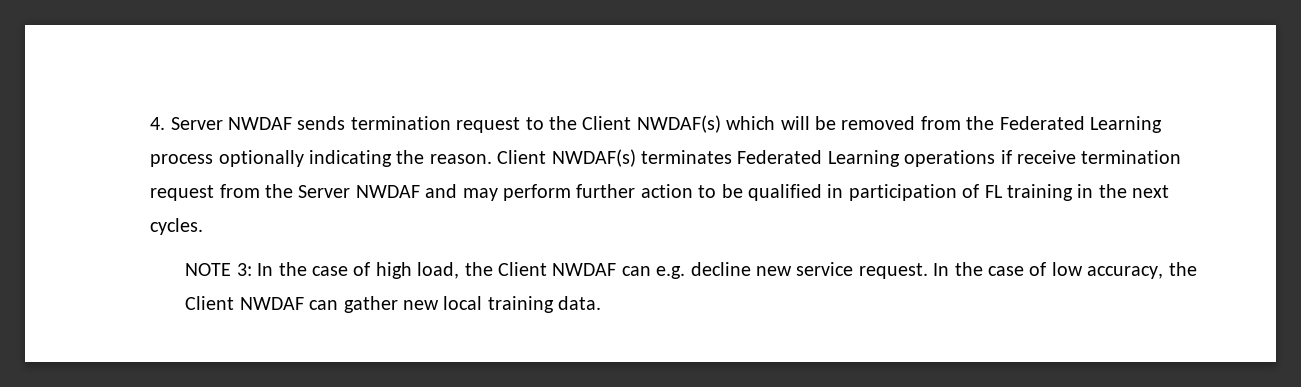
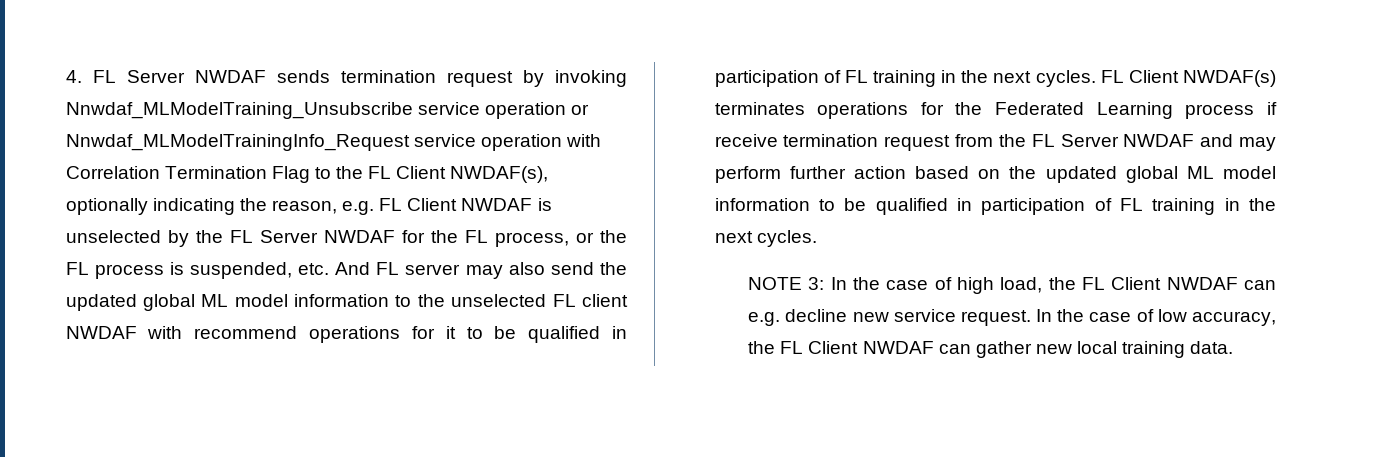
(166, 123) none -> [92,70,116,83] FL
[525,115,1162,133] [150,149,996,167] to the Client NWDAF(s) which will be removed from the Federated Learning process optionally indicating the reason. Client NWDAF(s) terminates Federated Learning operations -> [522,70,627,87] [65,102,589,119] [65,134,601,151] [65,166,549,183] [65,198,552,215] [65,230,627,247] [65,262,627,279] [65,294,628,311] [65,326,628,343] [714,70,1276,87] [714,102,1255,119] by invoking Nnwdaf_MLModelTraining_Unsubscribe service operation or Nnwdaf_MLModelTrainingInfo_Request service operation with Correlation Termination Flag to the FL Client NWDAF(s), optionally indicating the reason, e.g. FL Client NWDAF is unselected by the FL Server NWDAF for the FL process, or the FL process is suspended, etc. And FL server may also send the updated global ML model information to the unselected FL client NWDAF with recommend operations for it to be qualified in participation of FL training in the next cycles. FL Client NWDAF(s) terminates operations for the Federated Learning process
(293, 191) none -> [1031,134,1055,147] FL
(693, 191) none -> [915,166,1276,183] [714,198,810,211] based on the updated global ML model information
(493, 269) none -> [1082,277,1106,290] FL
(1197, 269) none -> [780,341,804,354] FL

